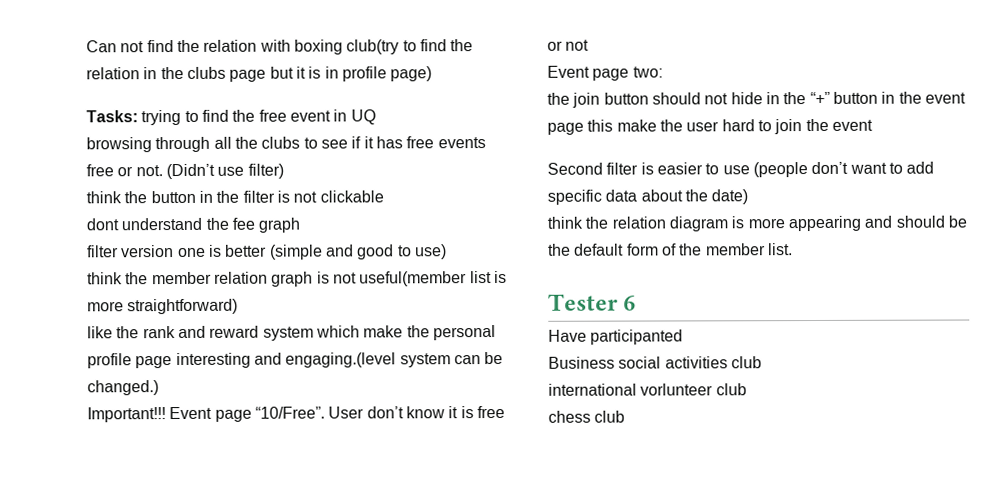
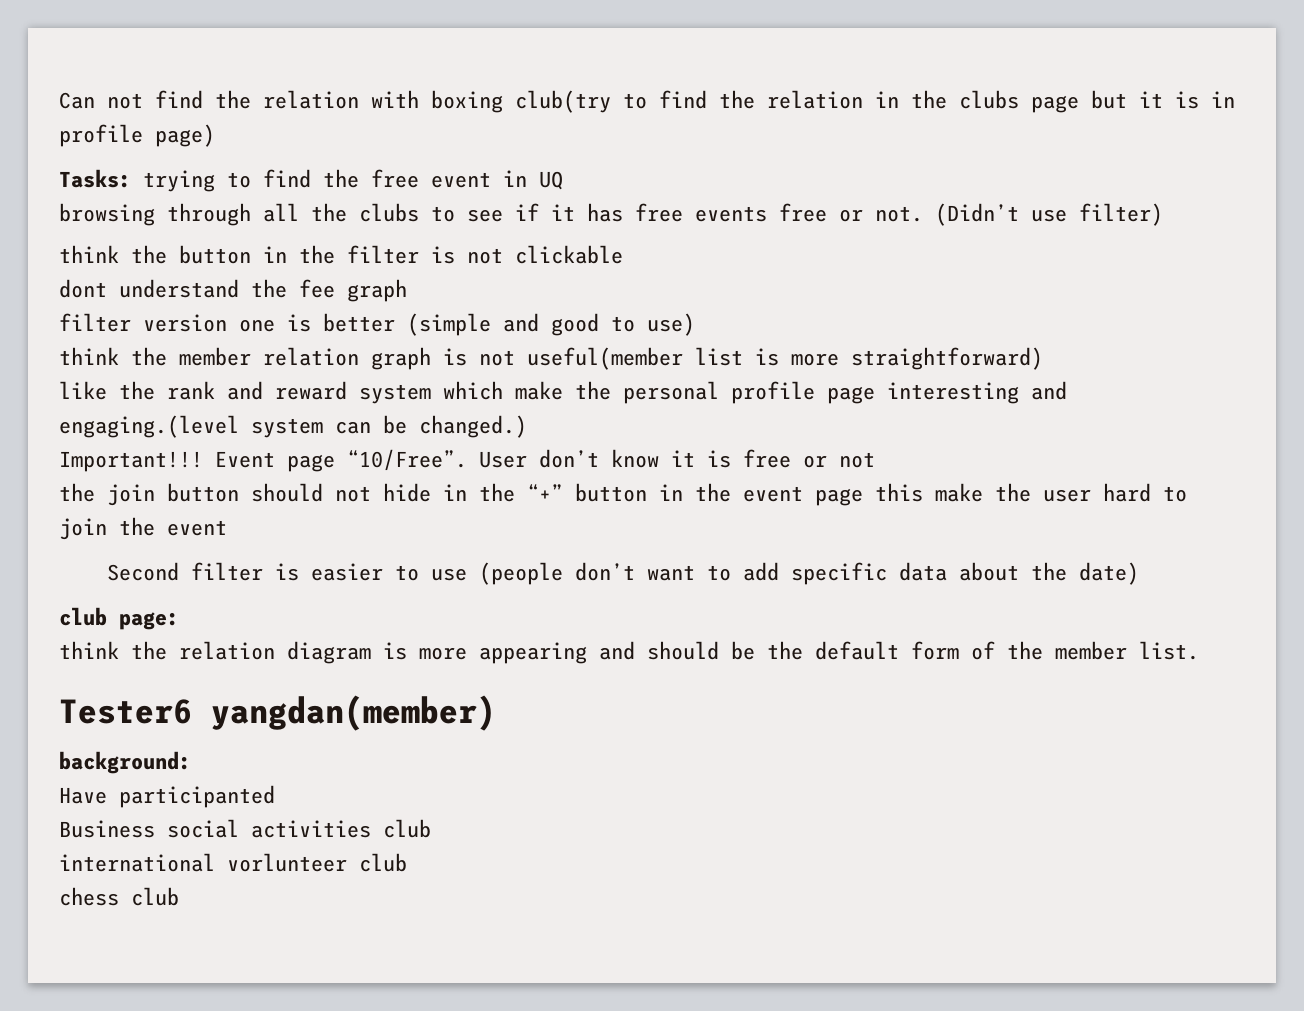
[547,65,663,81] // Event page two: -> (875, 460) none
(749, 197) none -> [59,607,179,630] // club page:
[548,293,637,311] Tester 6 -> [59,695,496,731] [59,751,191,774] Tester6 yangdan(member) // background:

